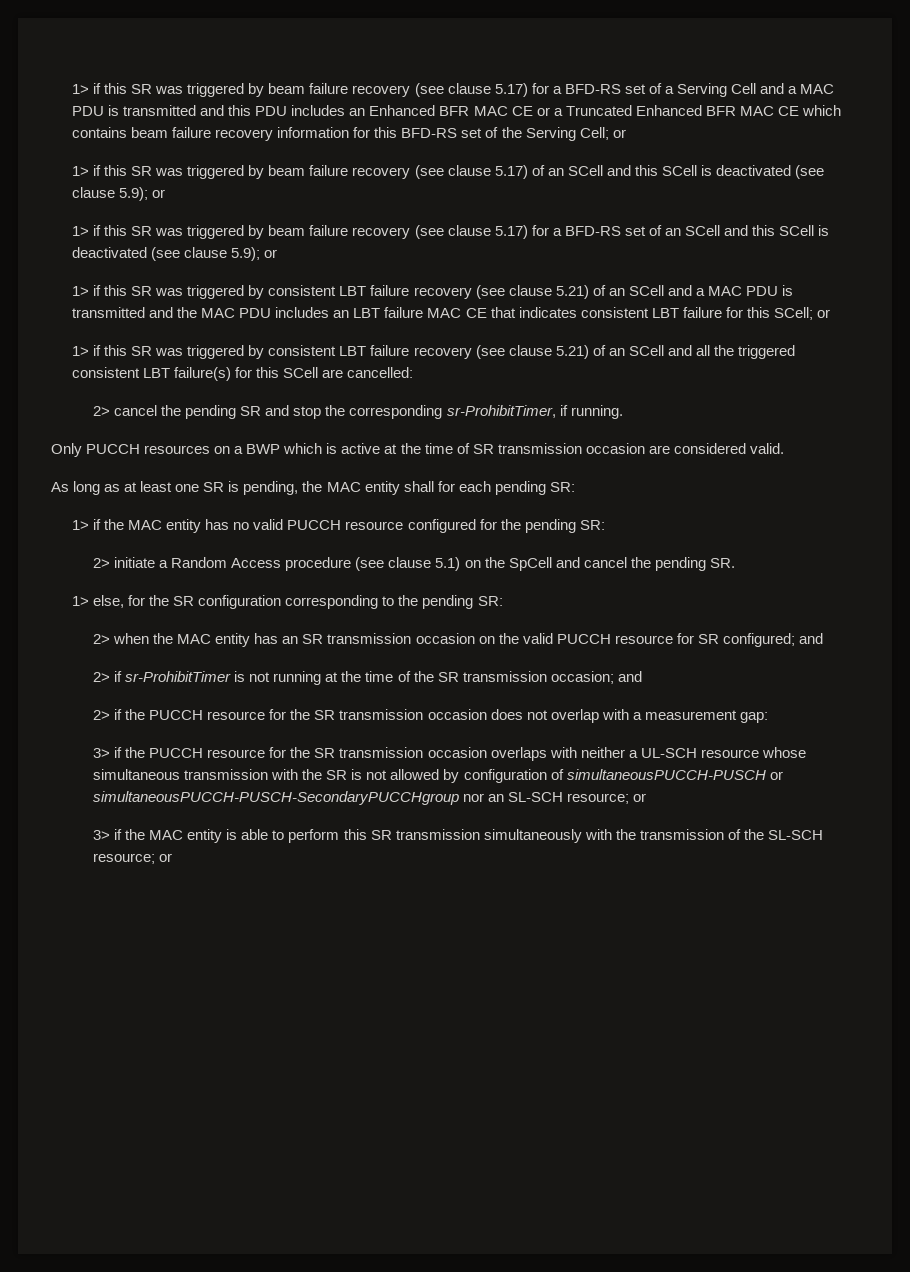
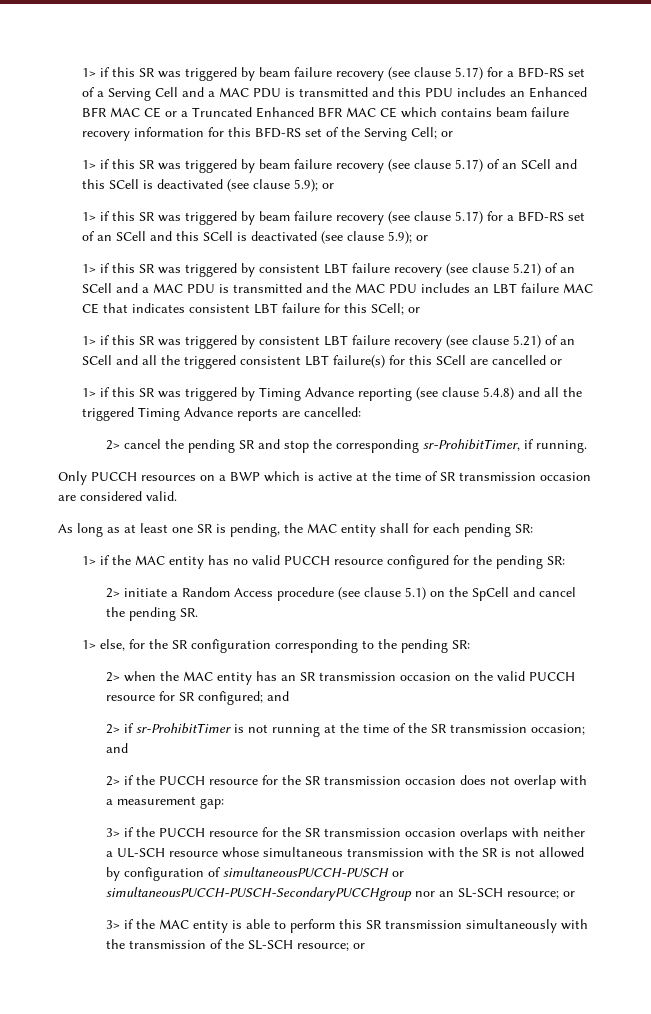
(344, 373) none -> [491,355,562,365] [81,387,582,401] [81,407,300,421] cancelled or // 1> if this SR was triggered by Timing Advance reporting (see clause 5.4.8) and all the triggered Timing Advance reports are

